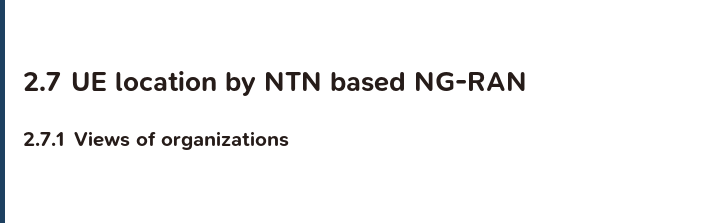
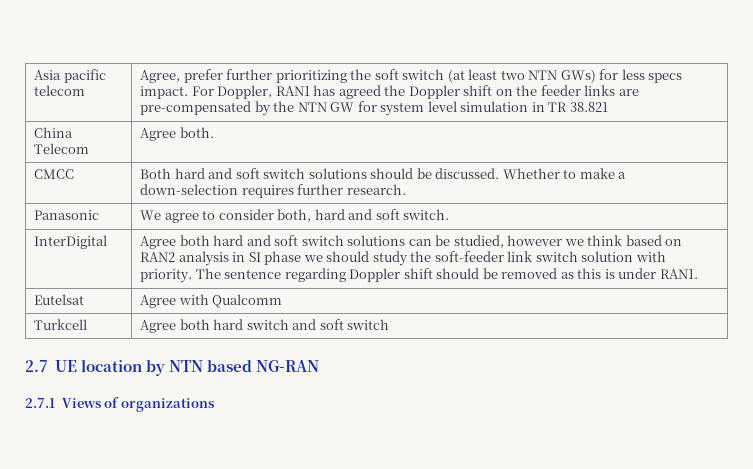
(23, 81) none -> [34,69,106,83] [34,85,86,96] [140,69,683,83] [140,85,639,99] [140,101,608,116] [34,127,74,138] [34,143,90,154] [140,127,214,141] [34,169,75,179] [140,168,627,179] [140,184,406,198] [34,210,100,220] [140,209,450,223] [34,235,108,249] [140,235,683,249] [140,251,666,266] [140,268,698,283] [34,294,85,305] [140,294,283,308] [34,319,88,330] [140,319,390,333] Asia pacific telecom | Agree, prefer further prioritizing the soft switch (at least two NTN GWs) for less specs impact. For Doppler, RAN1 has agreed the Doppler shift on the feeder links are pre-compensated by the NTN GW for system level simulation in TR 38.821 // China Telecom | Agree both. // CMCC | Both hard and soft switch solutions should be discussed. Whether to make a down-selection requires further research. // Panasonic | We agree to consider both, hard and soft switch. // InterDigital | Agree both hard and soft switch solutions can be studied, however we think based on RAN2 analysis in SI phase we should study the soft-feeder link switch solution with priority. The sentence regarding Doppler shift should be removed as this is under RAN1. // Eutelsat | Agree with Qualcomm // Turkcell | Agree both hard switch and soft switch //

